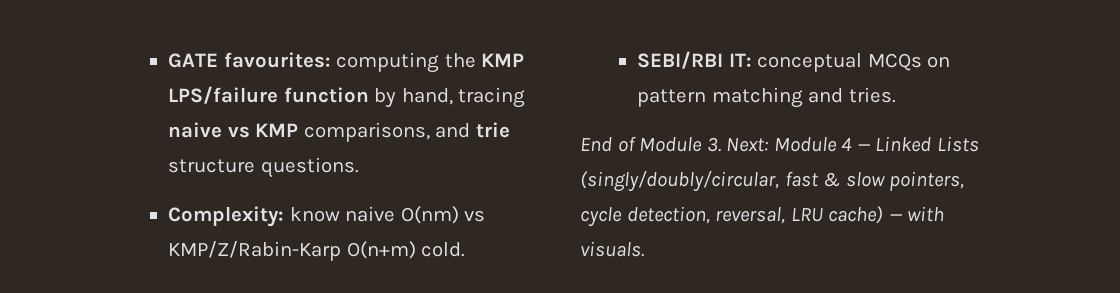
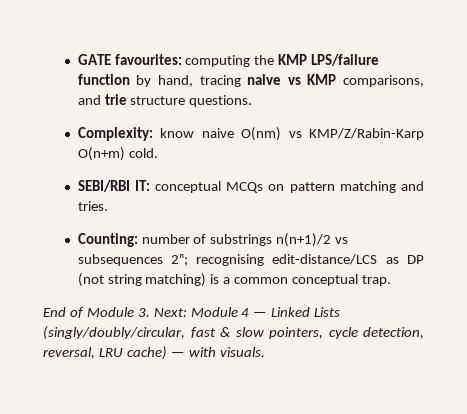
(896, 95) none -> [77,233,349,247] [77,254,424,266] [77,273,392,287] // Counting: number of substrings n(n+1)/2 vs subsequences 2ⁿ; recognising edit-distance/LCS as DP (not string matching) is a common conceptual trap.

